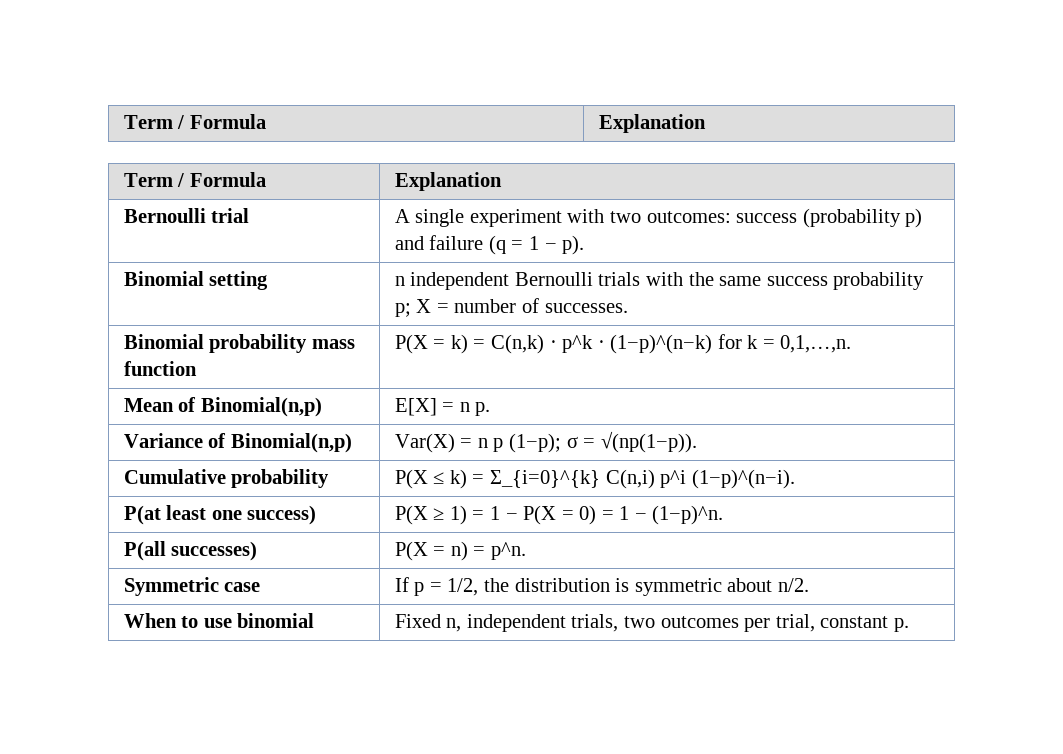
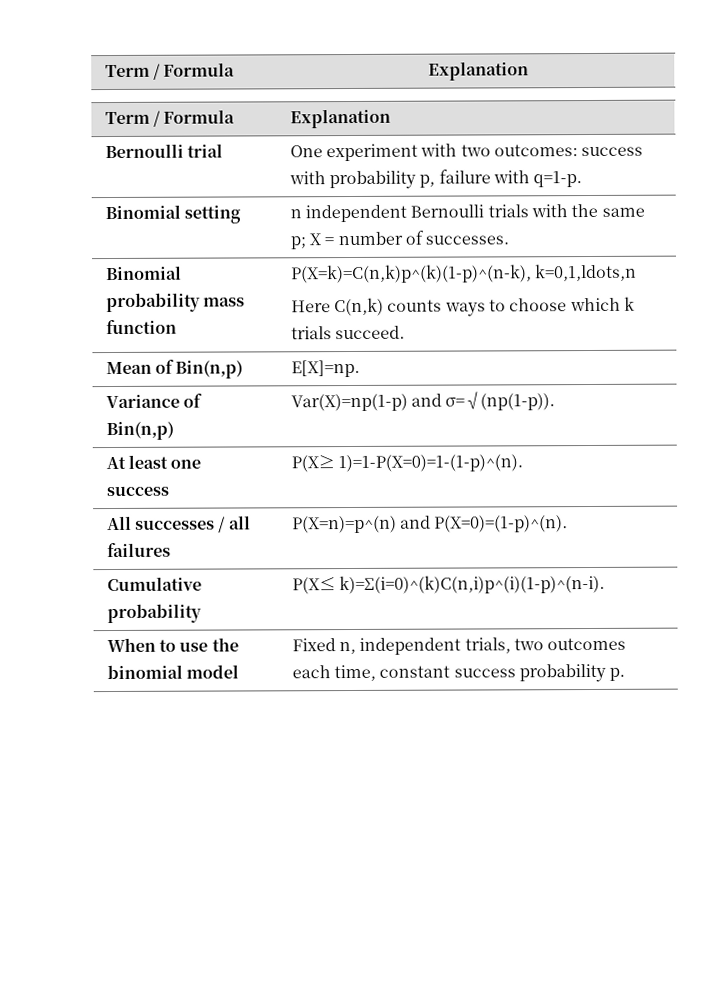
[394,209,465,227] A single -> [289,145,323,158] One
[802,208,923,228] [394,235,585,255] (probability p) and failure (q = 1 − p). -> [288,169,583,190] with probability p, failure with q=1-p.
[766,272,925,290] success probability -> (645, 212) none
[394,334,852,354] [123,397,322,417] [394,398,491,416] [123,433,352,453] [394,431,697,453] [123,469,330,488] [394,469,795,489] [123,505,317,525] [394,505,724,525] [123,541,258,561] [394,541,527,561] [123,577,261,596] [394,577,809,596] P(X = k) = C(n,k) · p^k · (1−p)^(n−k) for k = 0,1,…,n. // Mean of Binomial(n,p) | E[X] = n p. // Variance of Binomial(n,p) | Var(X) = n p (1−p); σ = √(np(1−p)). // Cumulative probability | P(X ≤ k) = Σ_{i=0}^{k} C(n,i) p^i (1−p)^(n−i). // P(at least one success) | P(X ≥ 1) = 1 − P(X = 0) = 1 − (1−p)^n. // P(all successes) | P(X = n) = p^n. // Symmetric case | If p = 1/2, the distribution is symmetric about n/2. -> [290,263,638,284] [290,296,636,317] [290,325,406,340] [105,359,244,379] [290,359,360,378] [105,393,203,409] [105,421,174,441] [290,391,556,412] [105,454,202,470] [105,485,170,497] [290,454,524,473] [106,515,251,533] [106,542,171,558] [291,515,569,534] [106,576,202,592] [106,603,202,624] [291,574,606,595] P(X=k)=C(n,k)p^(k)(1-p)^(n-k), k=0,1,ldots,n // Here C(n,k) counts ways to choose which k trials succeed. // Mean of Bin(n,p) | E[X]=np. // Variance of Bin(n,p) | Var(X)=np(1-p) and σ=√(np(1-p)). // At least one success | P(X≥ 1)=1-P(X=0)=1-(1-p)^(n). // All successes / all failures | P(X=n)=p^(n) and P(X=0)=(1-p)^(n). // Cumulative probability | P(X≤ k)=Σ(i=0)^(k)C(n,i)p^(i)(1-p)^(n-i).
(232, 623) none -> [211,637,239,652] the
(315, 620) none -> [186,664,240,679] model
[744,614,889,632] per trial, constant -> [291,663,607,683] each time, constant success probability

